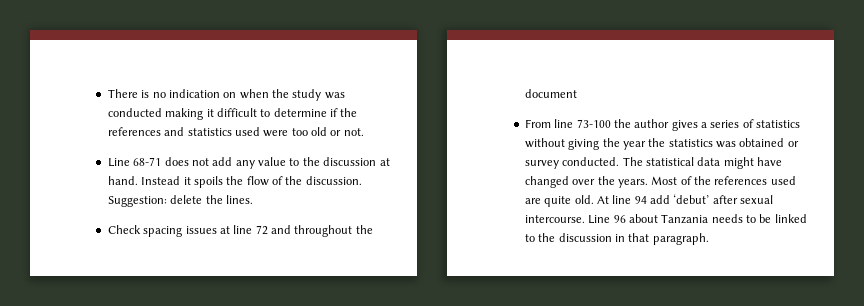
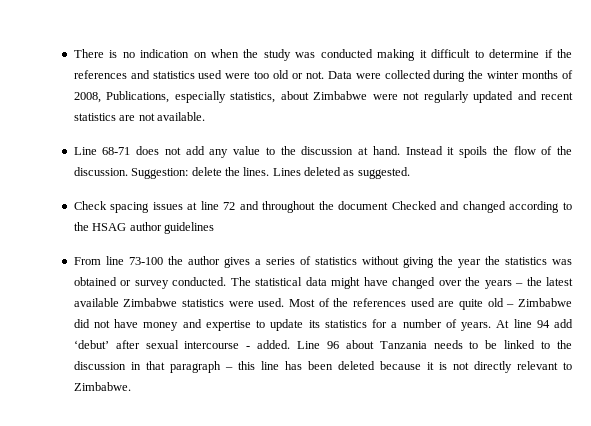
(364, 132) none -> [327,70,573,82] [73,91,574,103] [73,112,205,121] Data were collected during the winter months of 2008, Publications, especially statistics, about Zimbabwe were not regularly updated and recent statistics are not available.
(253, 199) none -> [272,167,410,179] Lines deleted as suggested.
(577, 93) none -> [391,201,573,213] [73,222,214,234] Checked and changed according to the HSAG author guidelines
[617,179,648,188] years. -> [484,277,574,289] [73,298,285,307] years – the latest available Zimbabwe statistics were used.
[574,195,594,204] old. -> [487,298,572,307] [73,319,492,331] old – Zimbabwe did not have money and expertise to update its statistics for a number of years.
[524,215,585,223] intercourse. -> [184,340,291,349] intercourse - added.
[652,233,709,245] paragraph. -> [169,361,572,373] [73,382,131,391] paragraph – this line has been deleted because it is not directly relevant to Zimbabwe.

